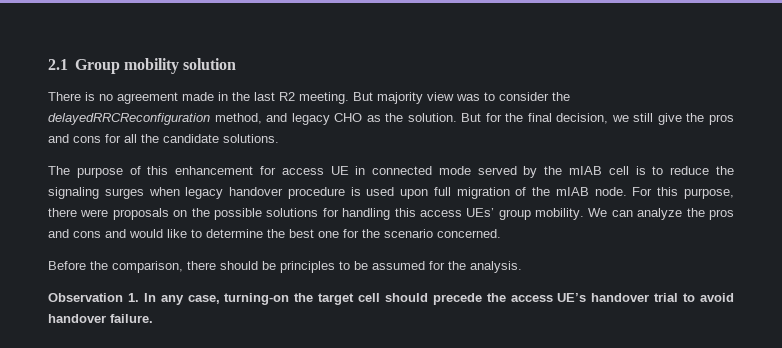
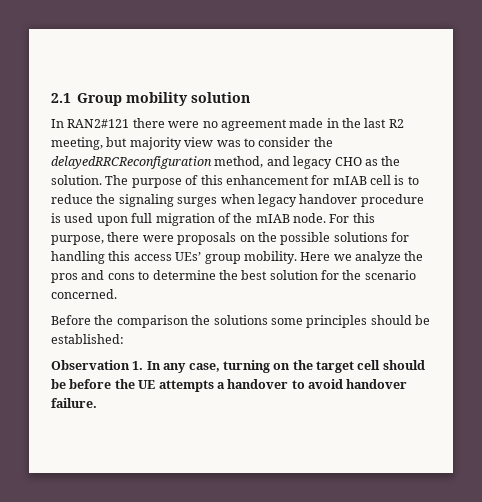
[48,92,95,101] There is -> [51,118,200,128] In RAN2#121 there were
[299,92,373,104] meeting. But -> [51,137,128,150] meeting, but
[461,113,734,125] [48,134,279,143] But for the final decision, we still give the pros and cons for all the candidate solutions. // -> (102, 180) none
[281,166,563,178] access UE in connected mode served by the -> (330, 180) none
[588,208,633,217] We can -> [300,252,352,261] Here we
[105,229,187,238] and would like -> (135, 276) none
[318,231,339,238] one -> [269,270,318,280] solution
[112,261,522,273] comparison, there should be principles to be assumed for the analysis. -> [116,315,430,328] [51,334,124,344] comparison the solutions some principles should be established:
[224,293,290,305] turning-on -> [222,360,291,373] turning on
[432,293,679,305] precede the access UE’s handover trial -> [51,379,289,392] be before the UE attempts a handover

